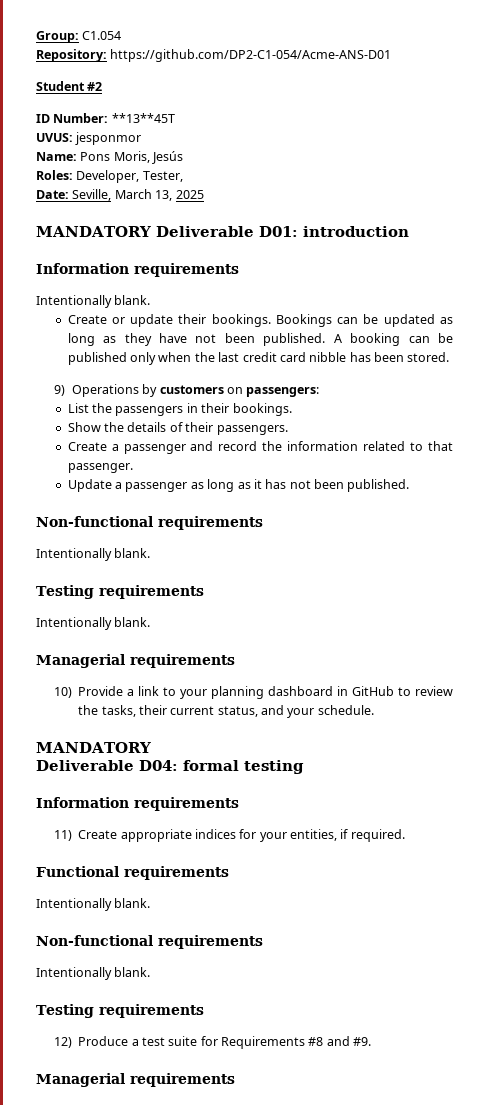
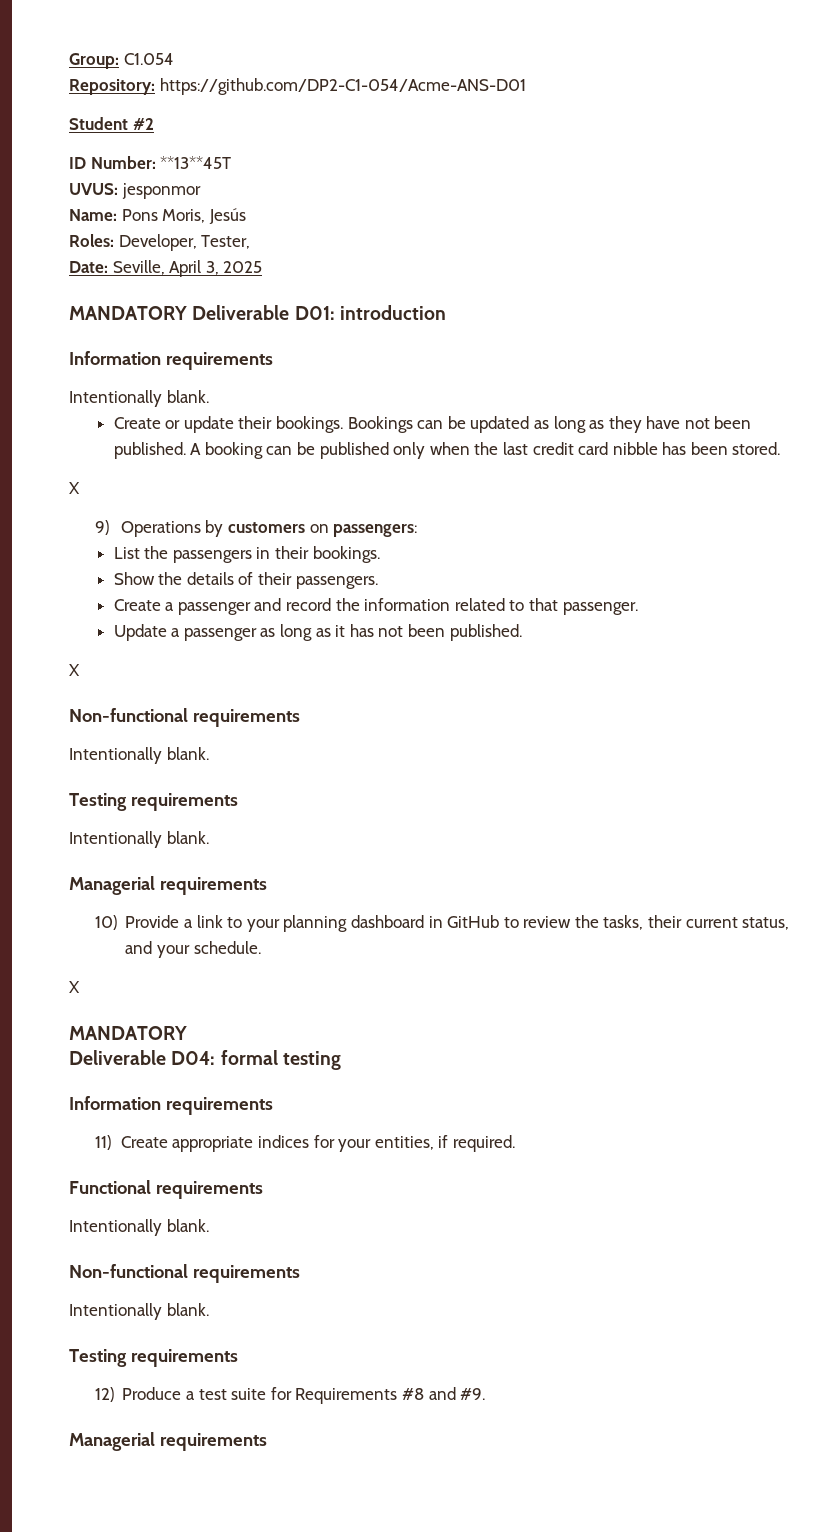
[114,189,173,201] March 13, -> [169,260,219,277] April 3,
(450, 357) none -> [69,482,80,494] // X
(410, 485) none -> [69,664,80,676] // X
(374, 710) none -> [69,981,80,993] // X

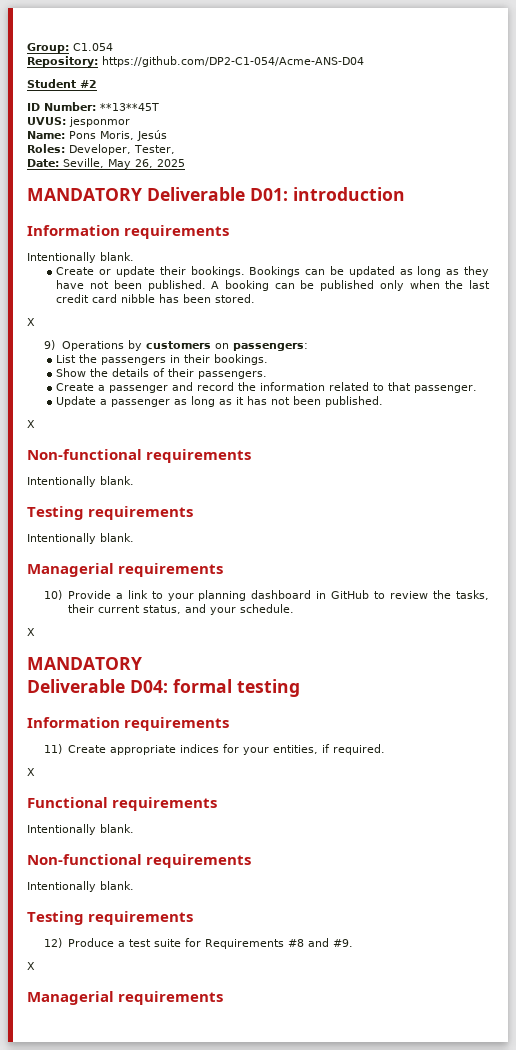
[159,78,526,95] https://github.com/DP2-C1-054/Acme-ANS-D01 -> [102,56,364,67] https://github.com/DP2-C1-054/Acme-ANS-D04
[169,260,219,277] April 3, -> [108,159,153,169] May 26,
(515, 1143) none -> [27,768,35,776] // X
(486, 1394) none -> [27,962,35,970] // X

